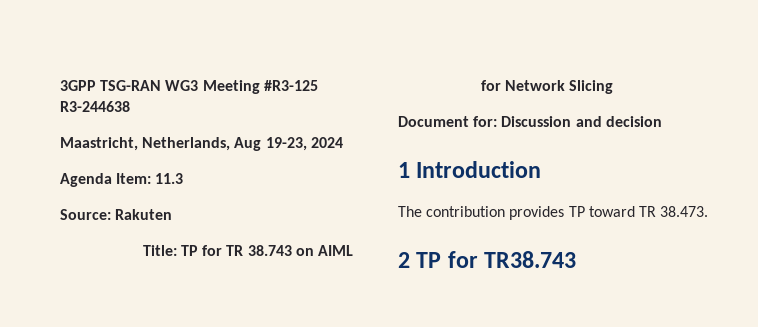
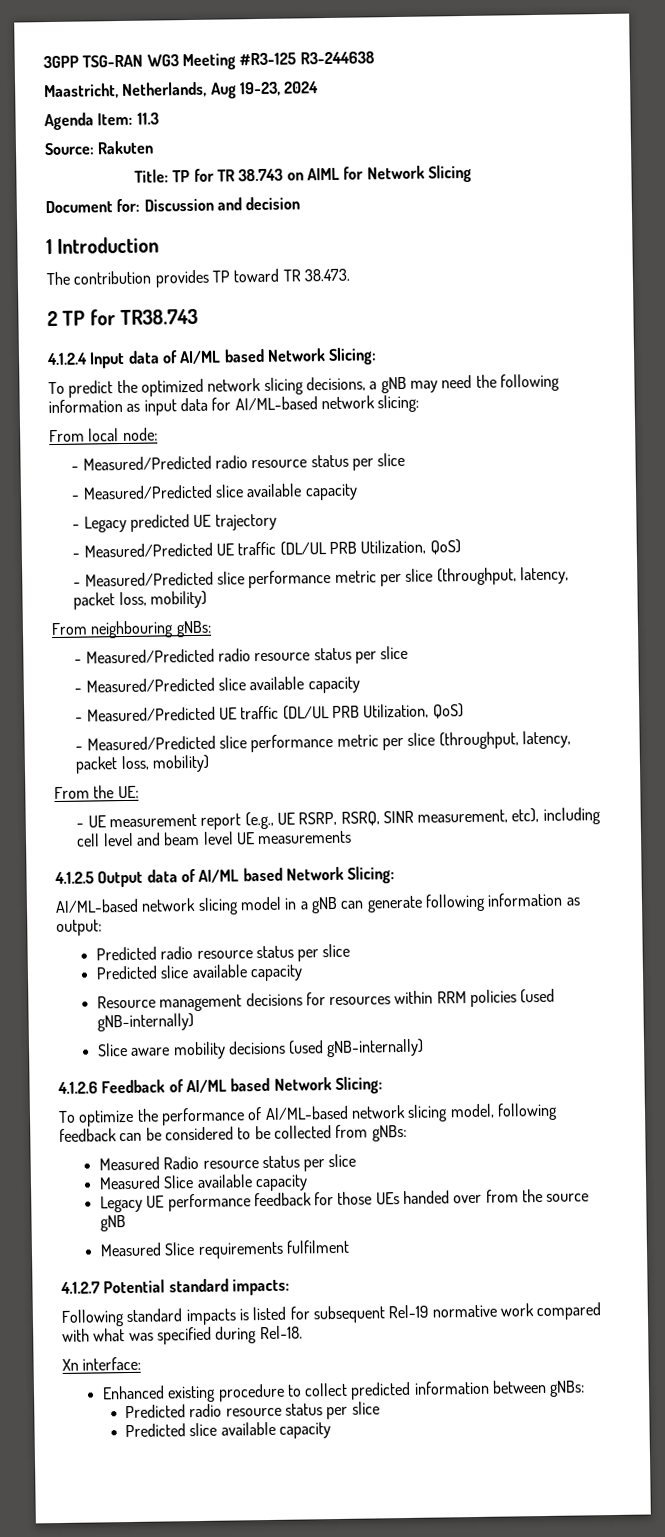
(577, 259) none -> [46,347,378,369] [48,373,560,398] [48,394,420,416] [49,427,158,443] [71,452,406,471] [72,483,358,501] [72,513,277,533] [72,539,461,558] [73,566,569,589] [73,590,207,610] [51,620,212,639] [74,645,409,664] [74,676,360,694] [75,703,464,722] [75,730,571,753] [75,754,210,774] [54,785,139,800] [76,807,601,830] [76,830,353,847] [54,866,396,888] [55,892,581,915] [56,919,102,937] [95,943,351,962] [95,964,303,982] [96,988,556,1012] [96,1013,194,1032] [96,1038,425,1060] [57,1076,383,1095] [58,1102,558,1127] [59,1124,407,1142] [98,1153,357,1172] [98,1174,308,1192] [99,1188,590,1213] [99,1215,126,1232] [99,1239,350,1259] [60,1278,290,1296] [61,1302,603,1327] [62,1325,303,1345] [62,1356,142,1371] [101,1379,586,1403] [125,1401,380,1420] [125,1421,332,1439] // 4.1.2.4 Input data of AI/ML based Network Slicing: // To predict the optimized network slicing decisions, a gNB may need the following information as input data for AI/ML-based network slicing: // From local node: // - Measured/Predicted radio resource status per slice // - Measured/Predicted slice available capacity // - Legacy predicted UE trajectory // - Measured/Predicted UE traffic (DL/UL PRB Utilization, QoS) // - Measured/Predicted slice performance metric per slice (throughput, latency, packet loss, mobility) // From neighbouring gNBs: // - Measured/Predicted radio resource status per slice // - Measured/Predicted slice available capacity // - Measured/Predicted UE traffic (DL/UL PRB Utilization, QoS) // - Measured/Predicted slice performance metric per slice (throughput, latency, packet loss, mobility) // From the UE: // - UE measurement report (e.g., UE RSRP, RSRQ, SINR measurement, etc), including cell level and beam level UE measurements // 4.1.2.5 Output data of AI/ML based Network Slicing: // AI/ML-based network slicing model in a gNB can generate following information as output: // Predicted radio resource status per slice // Predicted slice available capacity // Resource management decisions for resources within RRM policies (used gNB-internally) // Slice aware mobility decisions (used gNB-internally) // 4.1.2.6 Feedback of AI/ML based Network Slicing: // To optimize the performance of AI/ML-based network slicing model, following feedback can be considered to be collected from gNBs: // Measured Radio resource status per slice // Measured Slice available capacity // Legacy UE performance feedback for those UEs handed over from the source gNB // Measured Slice requirements fulfilment // 4.1.2.7 Potential standard impacts: // Following standard impacts is listed for subsequent Rel-19 normative work compared with what was specified during Rel-18. // Xn interface: // Enhanced existing procedure to collect predicted information between gNBs: // Predicted radio resource status per slice // Predicted slice available capacity

